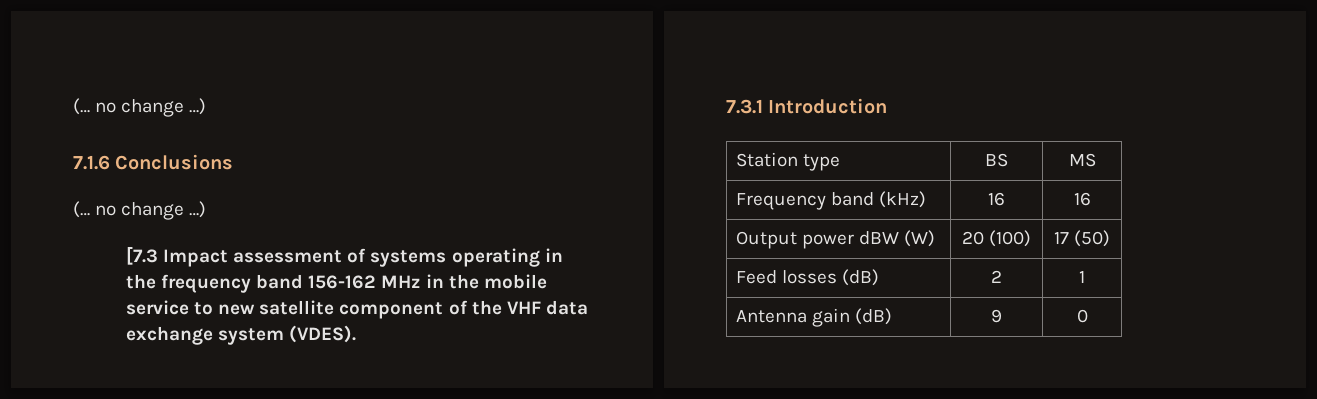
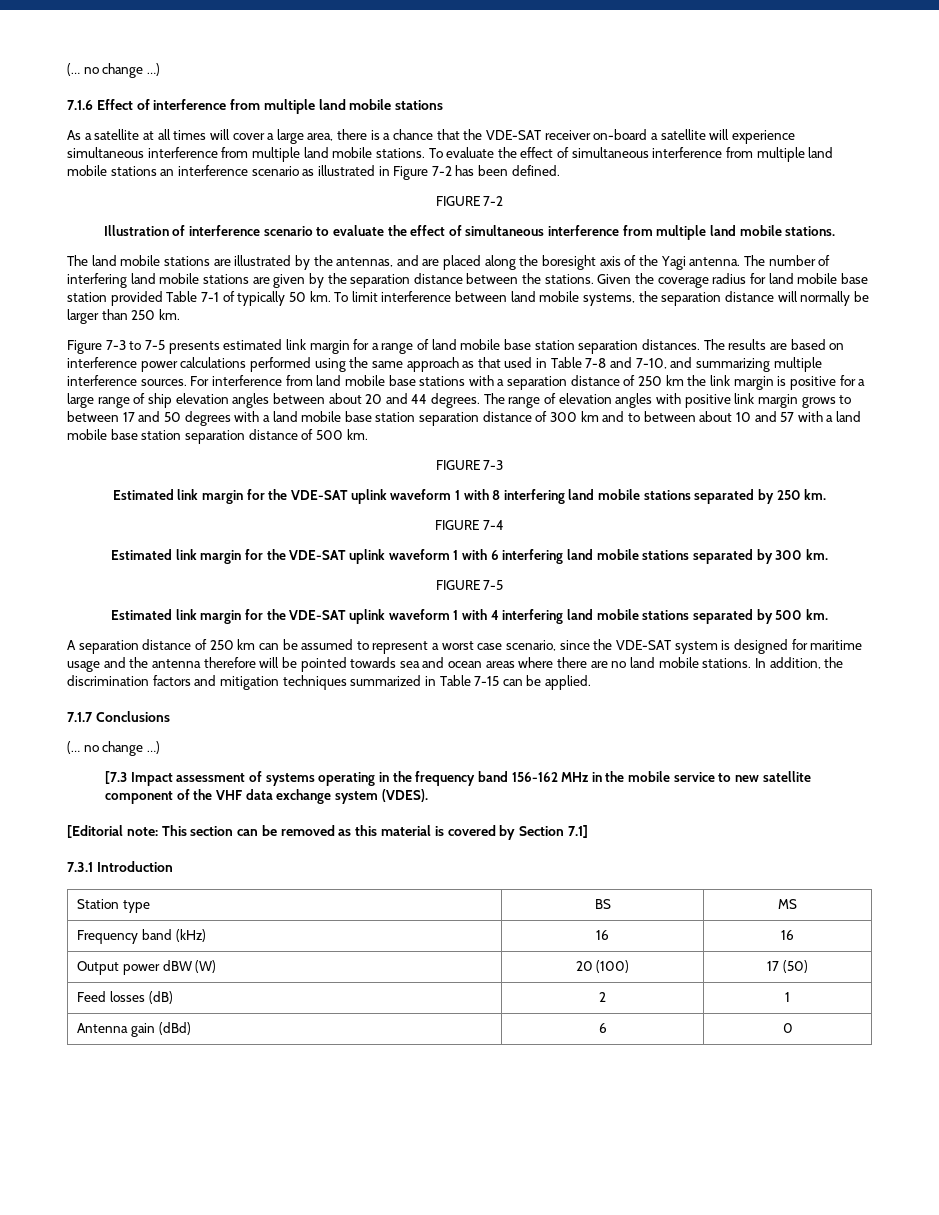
(110, 162) none -> [96,99,444,114] [67,129,795,144] [67,147,834,162] [67,165,560,180] [435,196,504,206] [103,225,836,240] [67,255,831,270] [67,273,868,288] [67,291,869,306] [67,309,180,324] [67,339,845,354] [67,357,822,372] [67,375,866,390] [67,393,852,408] [67,411,862,426] [67,429,368,444] [435,460,504,470] [112,489,827,504] [435,520,504,530] [111,549,828,564] [435,580,504,590] [111,609,828,624] [67,639,863,654] [67,657,844,672] [67,675,592,690] [67,712,93,722] Effect of interference from multiple land mobile stations // As a satellite at all times will cover a large area, there is a chance that the VDE-SAT receiver on-board a satellite will experience simultaneous interference from multiple land mobile stations. To evaluate the effect of simultaneous interference from multiple land mobile stations an interference scenario as illustrated in Figure 7-2 has been defined. // FIGURE 7-2 // Illustration of interference scenario to evaluate the effect of simultaneous interference from multiple land mobile stations. // The land mobile stations are illustrated by the antennas, and are placed along the boresight axis of the Yagi antenna. The number of interfering land mobile stations are given by the separation distance between the stations. Given the coverage radius for land mobile base station provided Table 7-1 of typically 50 km. To limit interference between land mobile systems, the separation distance will normally be larger than 250 km. // Figure 7-3 to 7-5 presents estimated link margin for a range of land mobile base station separation distances. The results are based on interference power calculations performed using the same approach as that used in Table 7-8 and 7-10, and summarizing multiple interference sources. For interference from land mobile base stations with a separation distance of 250 km the link margin is positive for a large range of ship elevation angles between about 20 and 44 degrees. The range of elevation angles with positive link margin grows to between 17 and 50 degrees with a land mobile base station separation distance of 300 km and to between about 10 and 57 with a land mobile base station separation distance of 500 km. // FIGURE 7-3 // Estimated link margin for the VDE-SAT uplink waveform 1 with 8 interfering land mobile stations separated by 250 km. // FIGURE 7-4 // Estimated link margin for the VDE-SAT uplink waveform 1 with 6 interfering land mobile stations separated by 300 km. // FIGURE 7-5 // Estimated link margin for the VDE-SAT uplink waveform 1 with 4 interfering land mobile stations separated by 500 km. // A separation distance of 250 km can be assumed to represent a worst case scenario, since the VDE-SAT system is designed for maritime usage and the antenna therefore will be pointed towards sea and ocean areas where there are no land mobile stations. In addition, the discrimination factors and mitigation techniques summarized in Table 7-15 can be applied. // 7.1.7
(357, 334) none -> [67,825,588,840] // [Editorial note: This section can be removed as this material is covered by Section 7.1]
[855,308,893,325] [991,309,1002,323] (dB) | 9 -> [158,1022,191,1035] [598,1023,607,1033] (dBd) | 6

